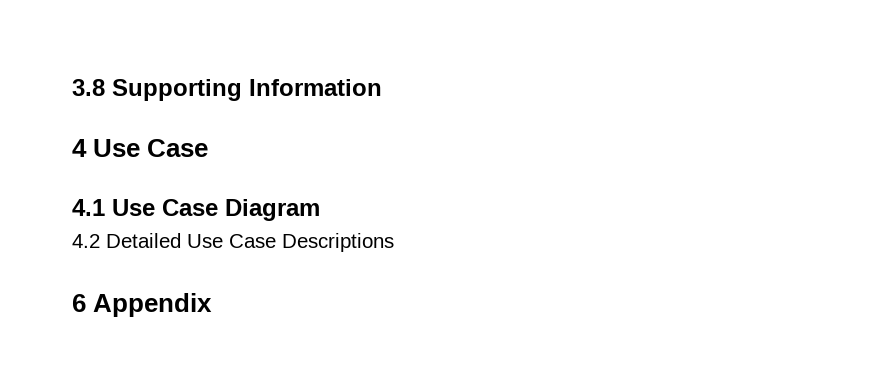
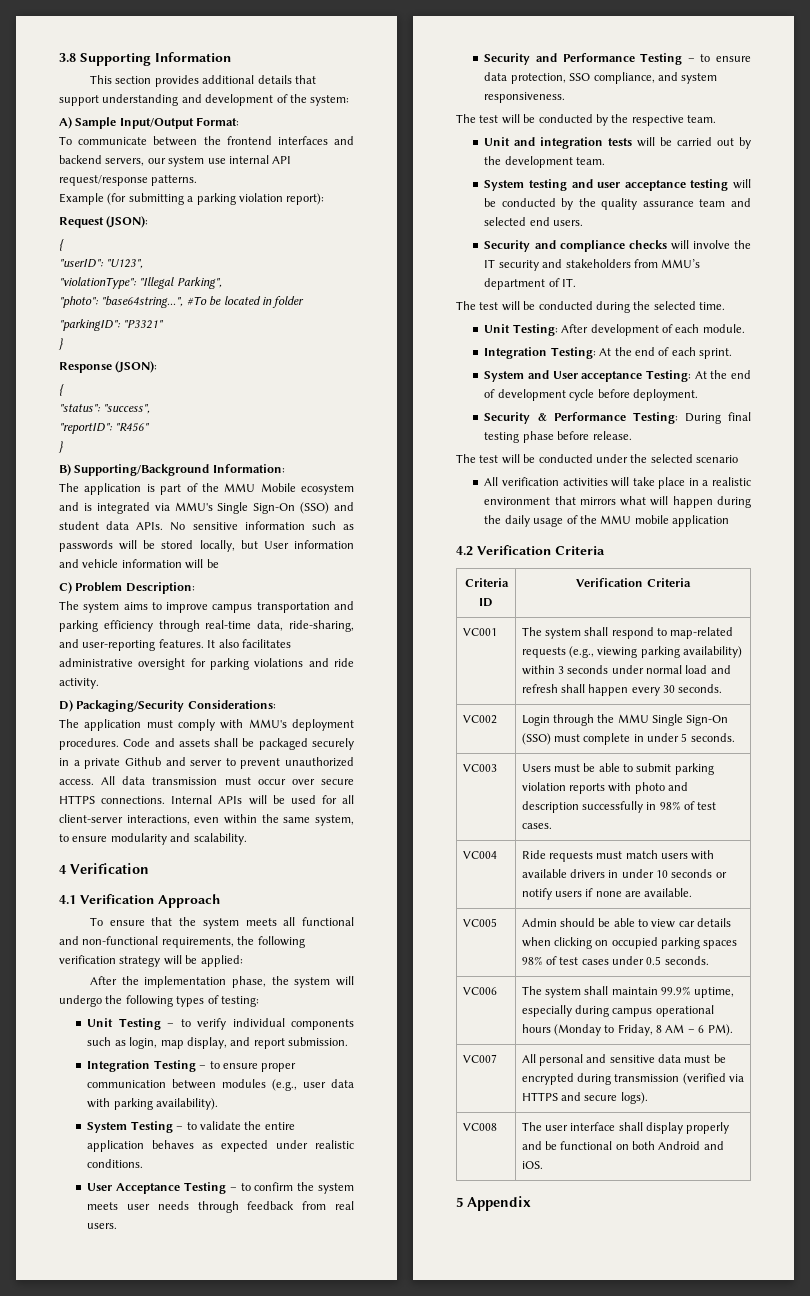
(382, 87) none -> [90,75,316,87] [59,94,350,106] [59,117,240,129] [59,136,354,146] [59,155,292,167] [59,175,198,186] [59,193,325,205] [59,216,149,228] [59,239,64,251] [59,259,144,269] [59,277,222,289] [59,296,305,308] [59,319,165,331] [58,338,63,350] [59,361,158,373] [59,384,64,396] [59,404,151,414] [59,423,151,434] [58,441,63,453] [59,464,285,476] [59,483,354,495] [59,502,354,514] [59,521,354,531] [59,540,354,552] [59,559,219,569] [59,582,195,594] [59,601,354,613] [59,620,354,632] [59,639,291,651] [59,658,354,670] [59,678,99,689] [59,700,276,712] [59,719,354,731] [59,738,354,750] [59,757,354,769] [59,776,354,785] [59,795,354,805] [59,814,354,826] [59,833,247,845] // This section provides additional details that support understanding and development of the system: // A) Sample Input/Output Format: // To communicate between the frontend interfaces and backend servers, our system use internal API request/response patterns. // Example (for submitting a parking violation report): // Request (JSON): // { // "userID": "U123", // "violationType": "Illegal Parking", // "photo": "base64string...", #To be located in folder // "parkingID": "P3321" // } // Response (JSON): // { // "status": "success", // "reportID": "R456" // } // B) Supporting/Background Information: // The application is part of the MMU Mobile ecosystem and is integrated via MMU's Single Sign-On (SSO) and student data APIs. No sensitive information such as passwords will be stored locally, but User information and vehicle information will be // C) Problem Description: // The system aims to improve campus transportation and parking efficiency through real-time data, ride-sharing, and user-reporting features. It also facilitates administrative oversight for parking violations and ride activity. // D) Packaging/Security Considerations: // The application must comply with MMU's deployment procedures. Code and assets shall be packaged securely in a private Github and server to prevent unauthorized access. All data transmission must occur over secure HTTPS connections. Internal APIs will be used for all client-server interactions, even within the same system, to ensure modularity and scalability.
[93,139,209,157] Use Case -> [70,863,149,874] Verification
[112,199,320,221] [72,233,394,252] [72,294,86,312] Use Case Diagram // 4.2 Detailed Use Case Descriptions // 6 -> [80,894,220,908] [90,917,354,929] [59,936,305,948] [59,955,243,967] [90,976,354,988] [59,995,259,1007] [87,1018,354,1030] [87,1037,349,1049] [87,1060,297,1072] [87,1079,354,1091] [87,1098,219,1110] [87,1121,295,1133] [87,1140,354,1152] [87,1159,144,1168] [87,1182,354,1194] [87,1201,354,1213] [87,1223,118,1229] [484,53,751,65] [484,72,718,84] [484,92,566,103] [456,114,716,126] [484,137,751,149] [484,156,606,168] [484,179,751,191] [484,198,751,210] [484,217,584,226] [484,240,751,252] [484,259,701,271] [484,278,577,290] [456,301,725,313] [484,324,745,336] [484,347,733,359] [484,370,751,382] [484,389,698,401] [484,412,751,424] [484,431,632,443] [456,454,738,464] [484,477,751,489] [484,496,751,508] [484,515,730,527] [456,545,605,556] [464,578,509,587] [479,598,493,607] [576,578,691,587] [462,628,497,636] [521,627,734,639] [521,646,743,658] [521,665,731,675] [521,684,723,696] [462,715,497,724] [521,714,729,726] [521,733,735,745] [462,764,497,772] [521,763,714,775] [521,782,689,794] [521,801,717,813] [521,823,552,829] [462,851,497,859] [521,850,715,862] [521,869,727,878] [521,888,693,900] [462,918,497,927] [521,918,732,928] [521,937,738,949] [521,956,709,965] [462,987,497,995] [521,986,735,998] [521,1005,714,1017] [521,1024,733,1036] [462,1054,497,1063] [521,1054,726,1066] [521,1073,745,1085] [521,1092,648,1104] [462,1123,497,1131] [521,1122,730,1134] [521,1141,724,1150] [521,1161,543,1169] [456,1197,463,1207] Verification Approach // To ensure that the system meets all functional and non-functional requirements, the following verification strategy will be applied: // After the implementation phase, the system will undergo the following types of testing: // Unit Testing – to verify individual components such as login, map display, and report submission. // Integration Testing – to ensure proper communication between modules (e.g., user data with parking availability). // System Testing – to validate the entire application behaves as expected under realistic conditions. // User Acceptance Testing – to confirm the system meets user needs through feedback from real users. // Security and Performance Testing – to ensure data protection, SSO compliance, and system responsiveness. // The test will be conducted by the respective team. // Unit and integration tests will be carried out by the development team. // System testing and user acceptance testing will be conducted by the quality assurance team and selected end users. // Security and compliance checks will involve the IT security and stakeholders from MMU’s department of IT. // The test will be conducted during the selected time. // Unit Testing: After development of each module. // Integration Testing: At the end of each sprint. // System and User acceptance Testing: At the end of development cycle before deployment. // Security & Performance Testing: During final testing phase before release. // The test will be conducted under the selected scenario // All verification activities will take place in a realistic environment that mirrors what will happen during the daily usage of the MMU mobile application // 4.2 Verification Criteria // Criteria ID | Verification Criteria // VC001 | The system shall respond to map-related requests (e.g., viewing parking availability) within 3 seconds under normal load and refresh shall happen every 30 seconds. // VC002 | Login through the MMU Single Sign-On (SSO) must complete in under 5 seconds. // VC003 | Users must be able to submit parking violation reports with photo and description successfully in 98% of test cases. // VC004 | Ride requests must match users with available drivers in under 10 seconds or notify users if none are available. // VC005 | Admin should be able to view car details when clicking on occupied parking spaces 98% of test cases under 0.5 seconds. // VC006 | The system shall maintain 99.9% uptime, especially during campus operational hours (Monday to Friday, 8 AM – 6 PM). // VC007 | All personal and sensitive data must be encrypted during transmission (verified via HTTPS and secure logs). // VC008 | The user interface shall display properly and be functional on both Android and iOS. // 5

